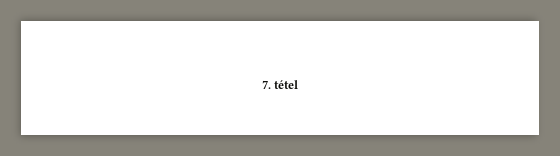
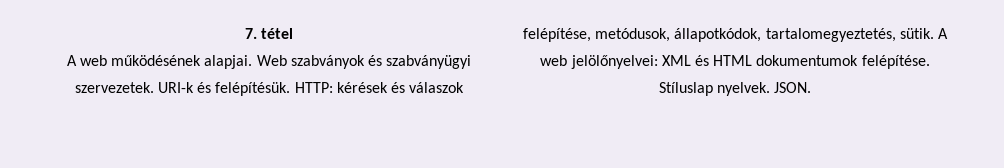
(299, 84) none -> [66,55,472,69] [74,82,465,96] [523,28,948,42] [540,55,930,69] [658,82,812,96] // A web működésének alapjai. Web szabványok és szabványügyi szervezetek. URI-k és felépítésük. HTTP: kérések és válaszok felépítése, metódusok, állapotkódok, tartalomegyeztetés, sütik. A web jelölőnyelvei: XML és HTML dokumentumok felépítése. Stíluslap nyelvek. JSON.

